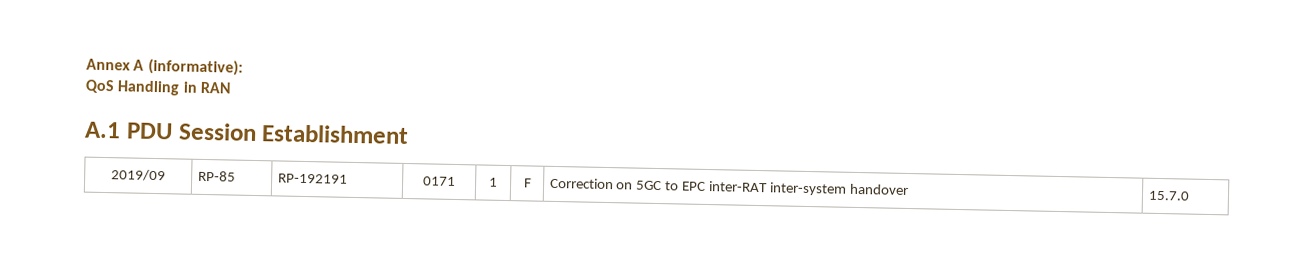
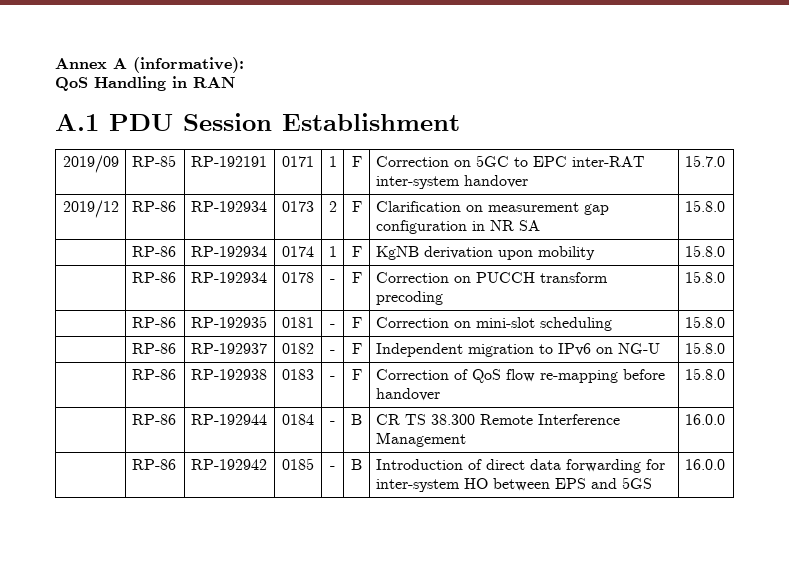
(1190, 195) none -> [62,200,119,218] [131,201,176,212] [190,201,267,212] [282,201,314,212] [328,201,337,212] [351,201,362,212] [375,201,609,215] [375,220,540,234] [684,200,725,212] [131,246,176,257] [190,246,267,257] [282,246,314,257] [328,246,337,257] [351,246,362,257] [375,246,595,260] [684,245,725,257] [131,272,176,283] [190,272,267,283] [282,272,314,283] [330,279,335,283] [351,272,362,283] [375,272,608,283] [375,291,443,305] [684,271,725,283] [131,317,176,328] [190,316,267,328] [282,317,314,328] [330,324,335,328] [351,317,362,328] [375,317,612,331] [684,316,725,328] [131,343,176,354] [190,343,267,354] [282,343,314,354] [330,350,335,354] [351,343,362,354] [375,343,660,357] [684,342,725,354] [131,369,176,380] [190,369,267,380] [282,369,314,380] [330,376,335,380] [351,369,362,380] [375,369,665,383] [375,388,440,401] [684,368,725,380] [131,414,176,425] [190,414,267,425] [282,414,314,425] [330,421,335,425] [351,414,362,425] [375,414,620,425] [375,432,466,447] [684,414,725,425] [131,459,176,470] [190,459,267,470] [282,458,314,470] [330,466,335,470] [351,459,362,470] [375,459,665,473] [375,477,652,492] [684,459,725,470] // 2019/12 | RP-86 | RP-192934 | 0173 | 2 | F | Clarification on measurement gap configuration in NR SA | 15.8.0 // | RP-86 | RP-192934 | 0174 | 1 | F | KgNB derivation upon mobility | 15.8.0 // | RP-86 | RP-192934 | 0178 | - | F | Correction on PUCCH transform precoding | 15.8.0 // | RP-86 | RP-192935 | 0181 | - | F | Correction on mini-slot scheduling | 15.8.0 // | RP-86 | RP-192937 | 0182 | - | F | Independent migration to IPv6 on NG-U | 15.8.0 // | RP-86 | RP-192938 | 0183 | - | F | Correction of QoS flow re-mapping before handover | 15.8.0 // | RP-86 | RP-192944 | 0184 | - | B | CR TS 38.300 Remote Interference Management | 16.0.0 // | RP-86 | RP-192942 | 0185 | - | B | Introduction of direct data forwarding for inter-system HO between EPS and 5GS | 16.0.0

